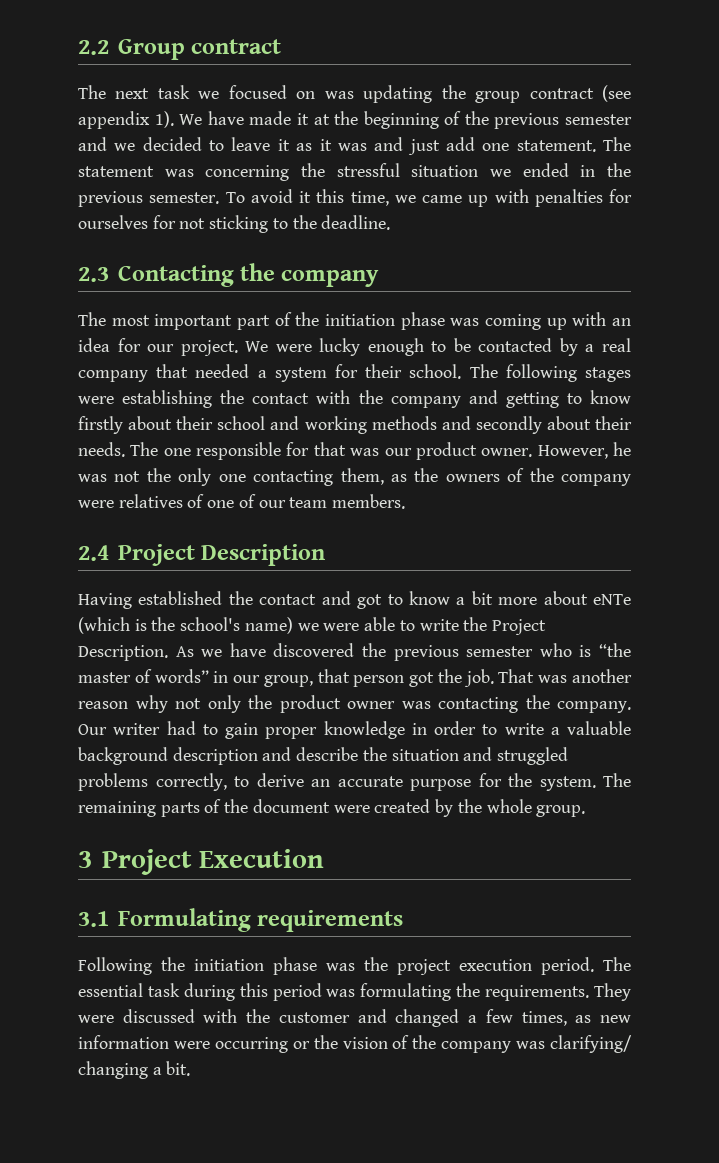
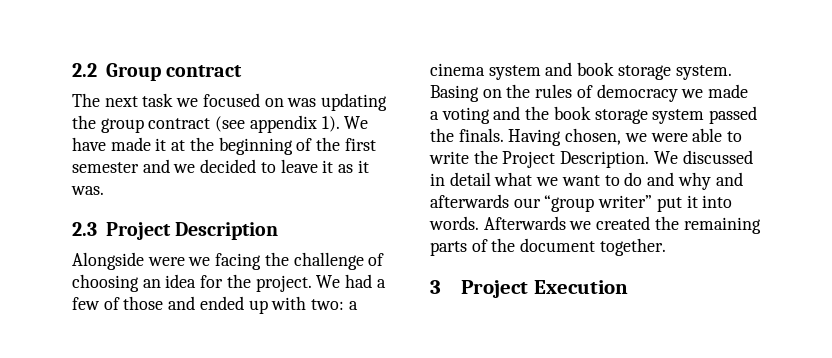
[494,113,560,129] previous -> [344,138,376,151] first
[337,137,631,155] [78,163,632,181] [78,189,632,207] [78,215,391,233] [78,263,380,287] [78,312,631,330] [78,338,632,356] [78,364,631,382] [78,390,632,408] [78,416,633,434] [78,442,632,460] [78,468,632,486] [78,494,406,509] [78,544,326,566] [78,591,632,609] [78,617,293,634] was and just add one statement. The statement was concerning the stressful situation we ended in the previous semester. To avoid it this time, we came up with penalties for ourselves for not sticking to the deadline. // 2.3 Contacting the company // The most important part of the initiation phase was coming up with an idea for our project. We were lucky enough to be contacted by a real company that needed a system for their school. The following stages were establishing the contact with the company and getting to know firstly about their school and working methods and secondly about their needs. The one responsible for that was our product owner. However, he was not the only one contacting them, as the owners of the company were relatives of one of our team members. // 2.4 Project Description // Having established the contact and got to know a bit more about eNTe (which is the school's name) -> [71,186,104,195] [72,222,279,240] [72,252,385,270] [72,274,386,292] [72,296,358,314] [430,62,732,80] [430,84,749,102] [430,106,758,124] [430,128,622,146] was. // 2.3 Project Description // Alongside were we facing the challenge of choosing an idea for the project. We had a few of those and ended up with two: a cinema system and book storage system. Basing on the rules of democracy we made a voting and the book storage system passed the finals. Having chosen,
[175,643,632,661] [78,669,632,687] [78,695,631,713] [78,721,631,739] [78,747,569,765] [78,773,631,791] As we have discovered the previous semester who is “the master of words” in our group, that person got the job. That was another reason why not only the product owner was contacting the company. Our writer had to gain proper knowledge in order to write a valuable background description and describe the situation and struggled problems correctly, to derive an accurate purpose for the system. The -> [653,150,753,164] [430,172,743,190] [430,194,733,212] [429,216,679,230] We discussed in detail what we want to do and why and afterwards our “group writer” put it into words. Afterwards we created the
[333,799,586,817] [78,849,325,875] [78,908,404,932] [78,957,631,975] [78,983,632,1001] [78,1009,632,1027] [78,1035,632,1053] [78,1061,191,1079] were created by the whole group. // 3 Project Execution // 3.1 Formulating requirements // Following the initiation phase was the project execution period. The essential task during this period was formulating the requirements. They were discussed with the customer and changed a few times, as new information were occurring or the vision of the company was clarifying/ changing a bit. -> [599,238,666,256] [430,280,628,298] together. // 3 Project Execution

